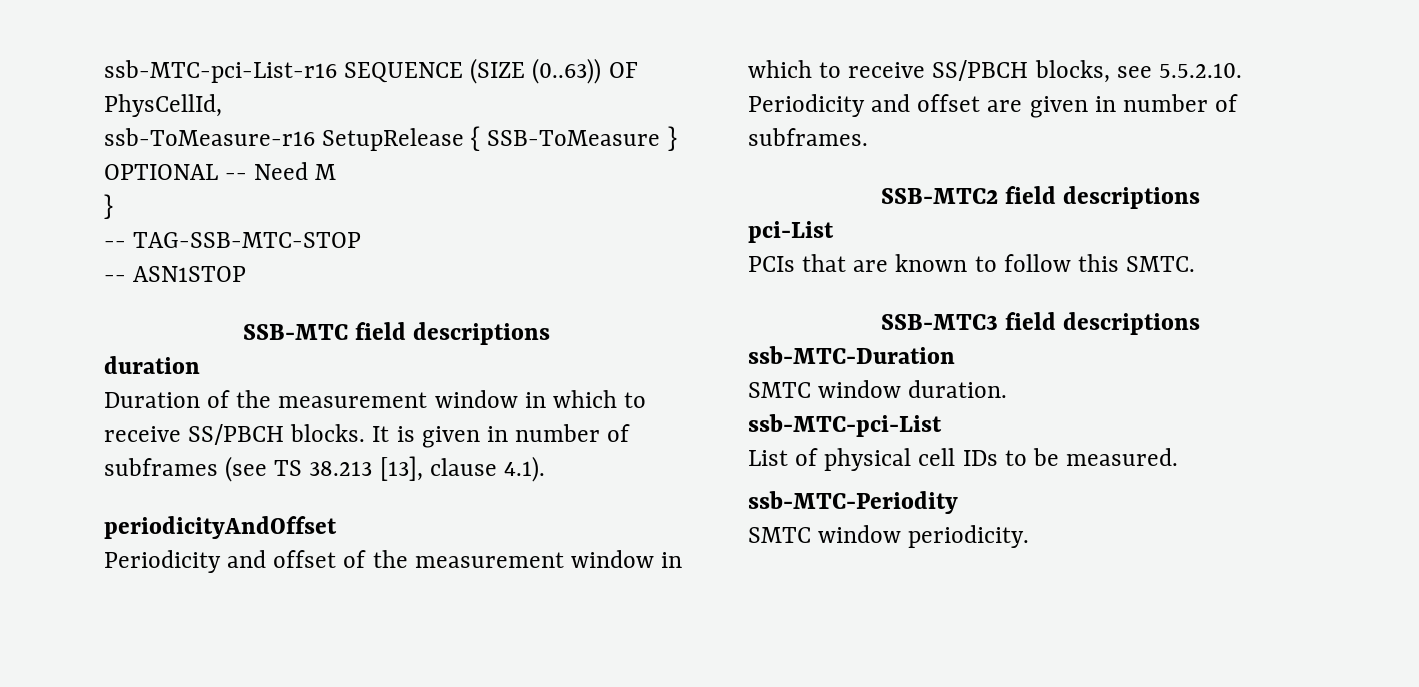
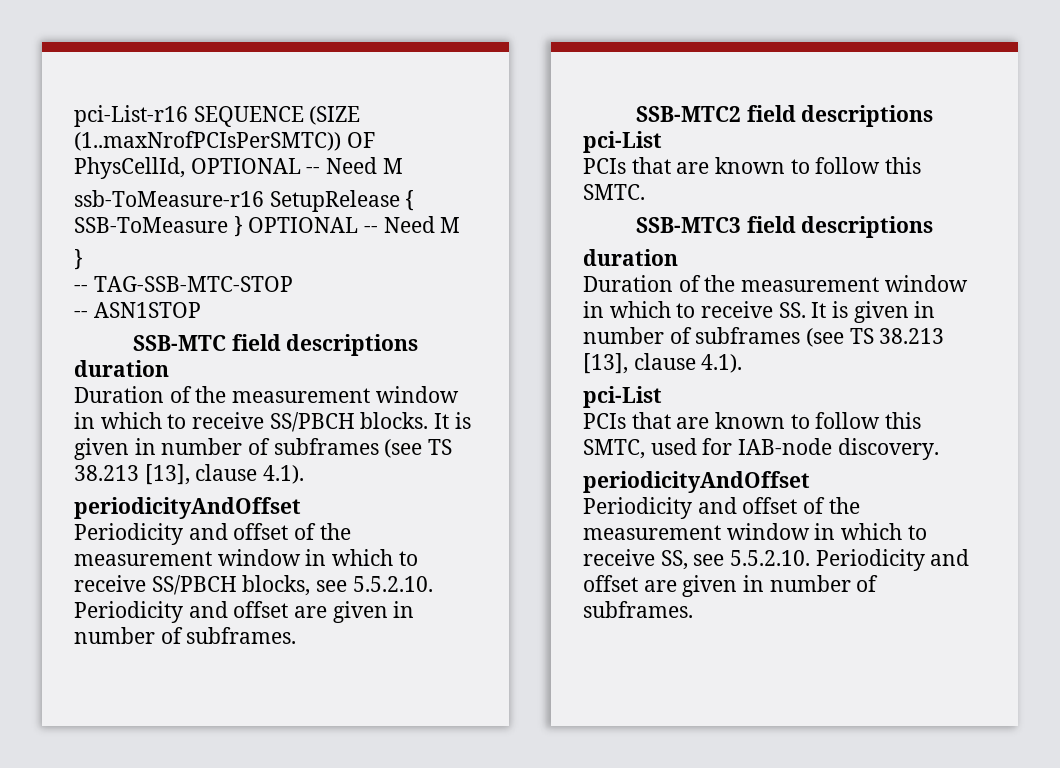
[104,60,337,83] ssb-MTC-pci-List-r16 -> [74,105,188,127] pci-List-r16
[532,58,602,84] (0..63)) -> [74,131,341,151] (1..maxNrofPCIsPerSMTC))
(222, 105) none -> [190,157,403,174] OPTIONAL -- Need M
[748,346,955,364] [748,380,1008,398] [748,414,942,437] [748,448,1179,471] [748,491,958,514] [748,525,1030,548] ssb-MTC-Duration // SMTC window duration. // ssb-MTC-pci-List // List of physical cell IDs to be measured. // ssb-MTC-Periodity // SMTC window periodicity. -> [583,249,678,266] [583,275,968,292] [583,301,936,323] [583,327,945,347] [583,353,743,374] [583,386,662,408] [583,412,922,429] [583,438,939,460] [583,471,810,493] [583,497,860,519] [583,523,927,540] [583,549,970,571] [583,575,879,597] [583,601,693,618] duration // Duration of the measurement window in which to receive SS. It is given in number of subframes (see TS 38.213 [13], clause 4.1). // pci-List // PCIs that are known to follow this SMTC, used for IAB-node discovery. // periodicityAndOffset // Periodicity and offset of the measurement window in which to receive SS, see 5.5.2.10. Periodicity and offset are given in number of subframes.

